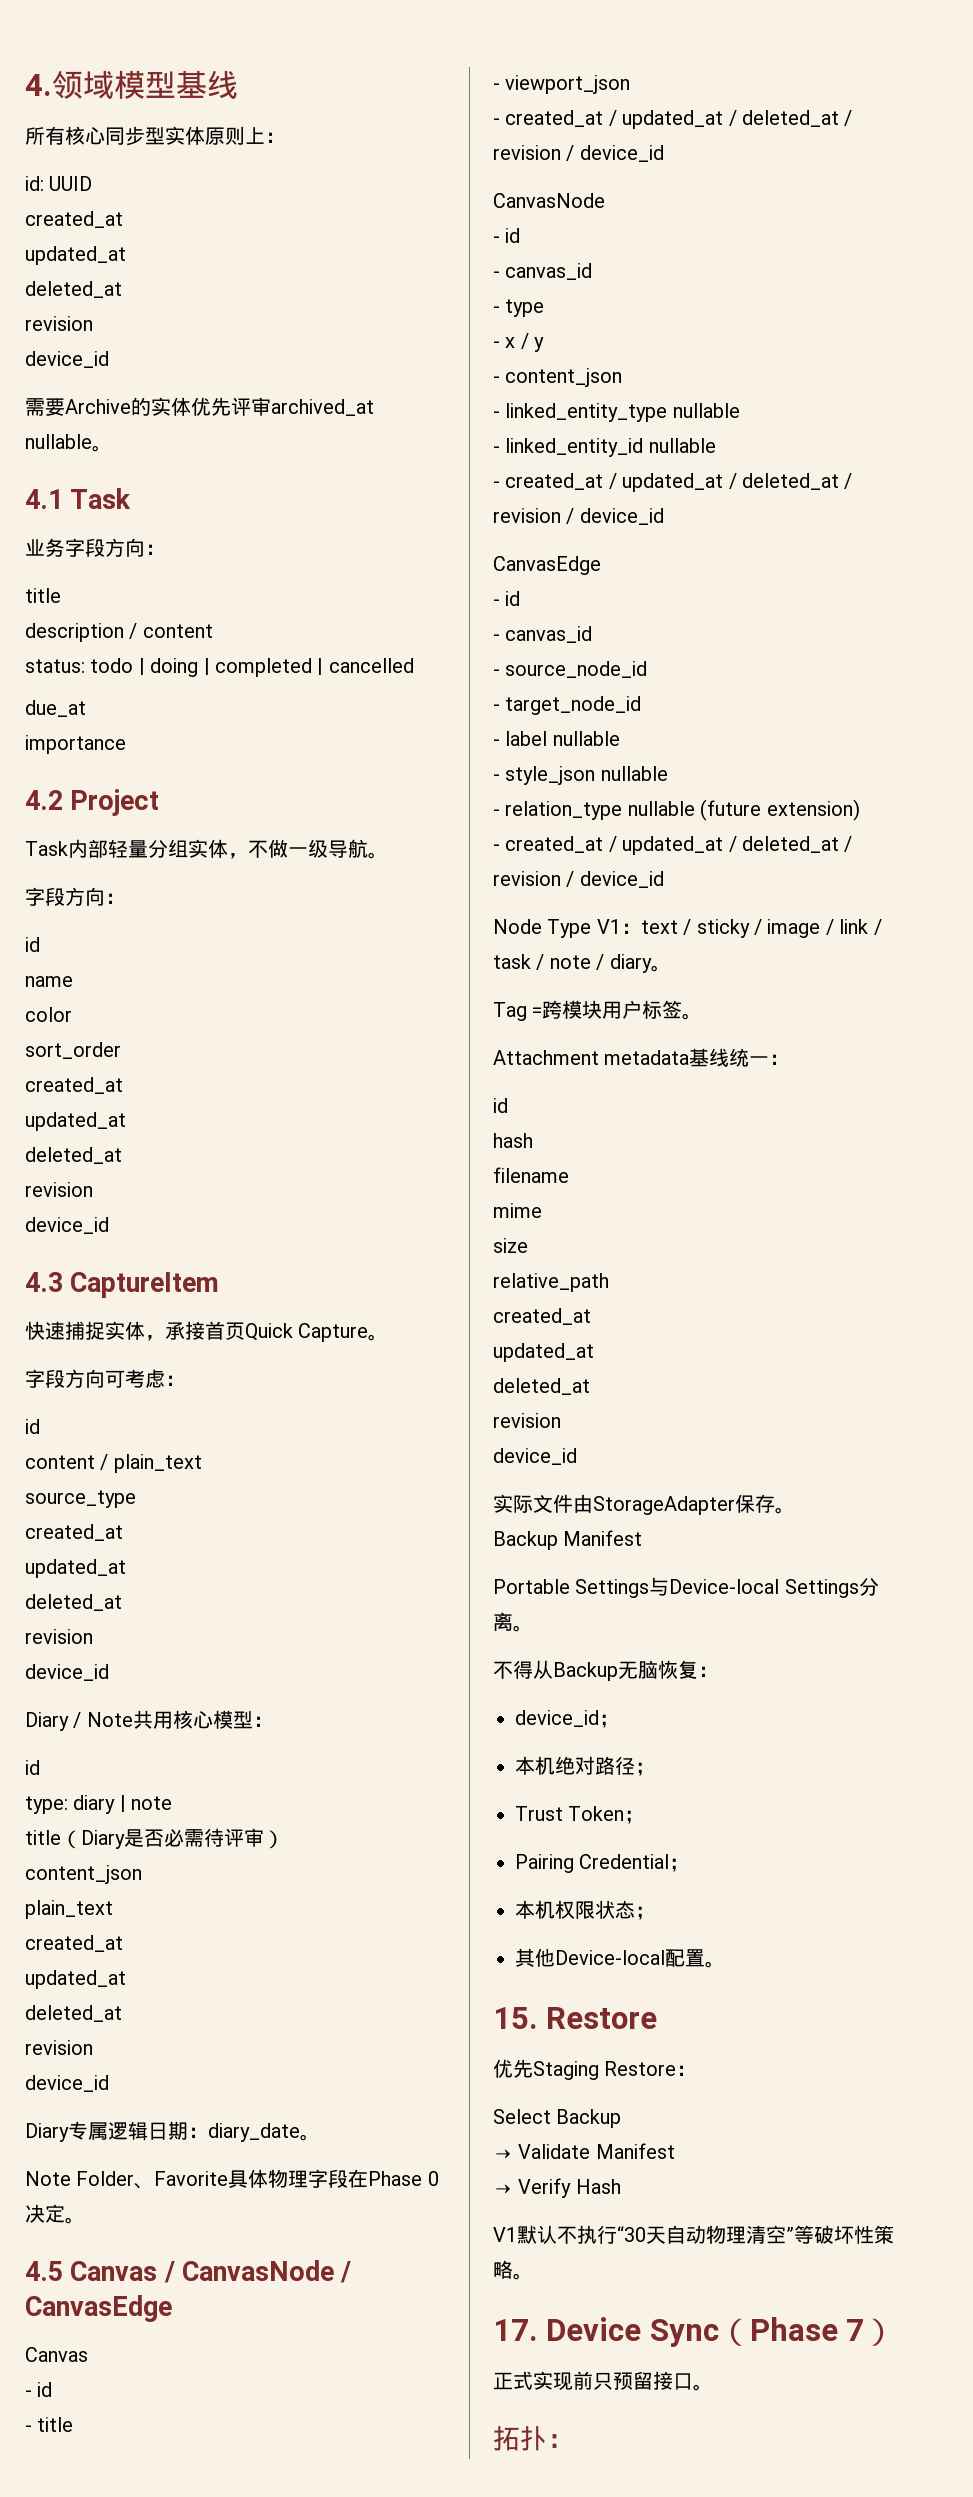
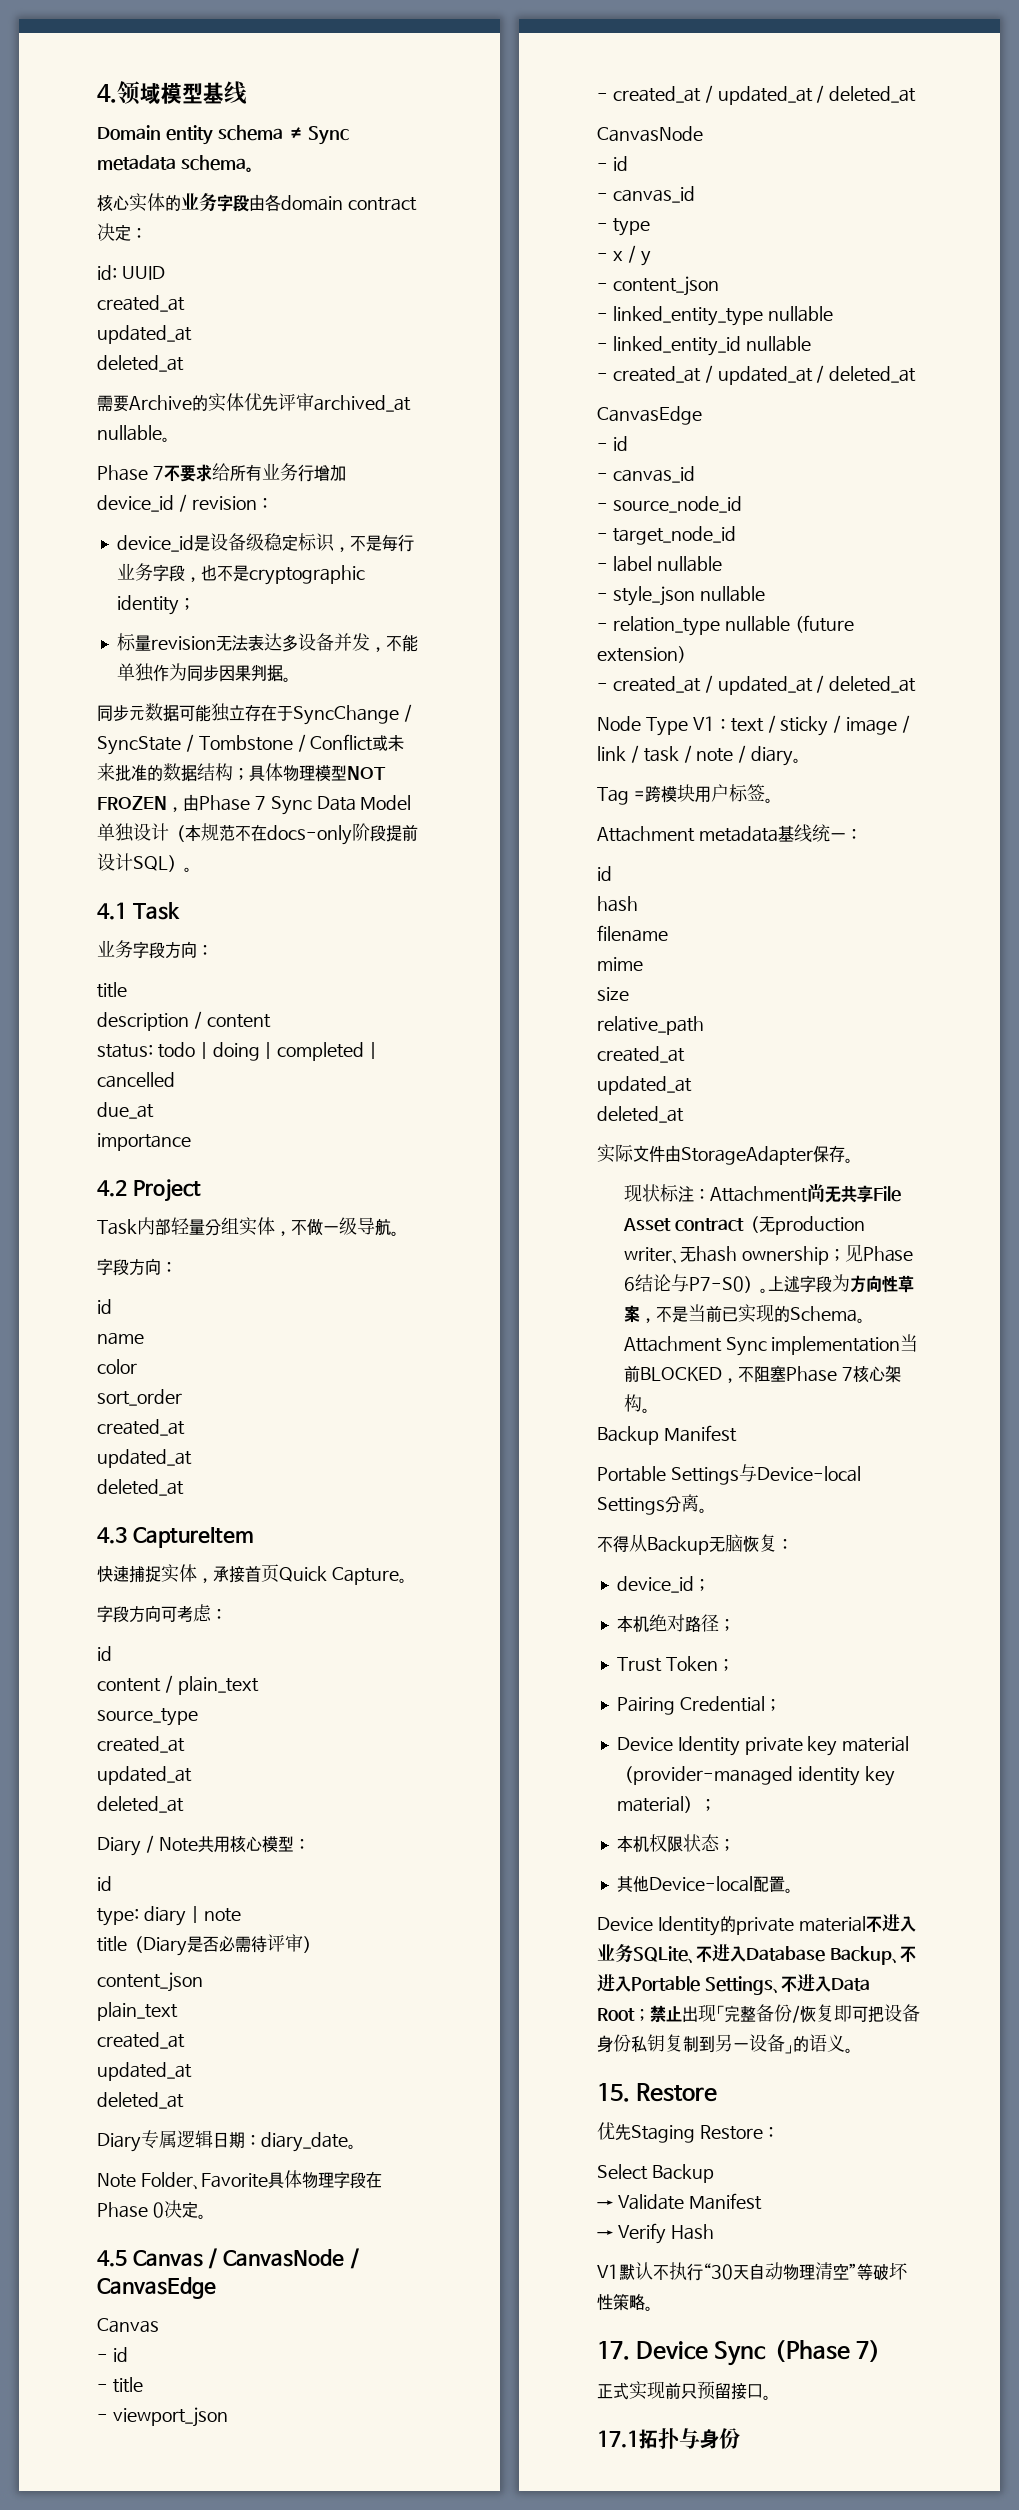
[25,126,265,146] 所有核心同步型实体原则上 -> [97,125,350,145] [97,155,254,173] [97,193,417,212] [97,223,131,241] Domain entity schema ≠ Sync metadata schema。 // 核心实体的业务字段由各domain contract决定
[25,316,93,331] [25,351,109,368] // revision // device_id -> (184, 363) none
(112, 448) none -> [97,463,346,482] [97,494,273,512] [116,533,414,552] [116,563,365,585] [116,595,195,615] [116,633,418,652] [116,663,291,682] [97,703,412,725] [97,734,405,755] [97,763,386,782] [97,794,412,815] [97,823,418,845] [97,853,192,872] // Phase 7不要求给所有业务行增加device_id / revision： // device_id是设备级稳定标识，不是每行业务字段，也不是cryptographic identity； // 标量revision无法表达多设备并发，不能单独作为同步因果判据。 // 同步元数据可能独立存在于SyncChange / SyncState / Tombstone / Conflict或未来批准的数据结构；具体物理模型NOT FROZEN，由Phase 7 Sync Data Model单独设计（本规范不在docs-only阶段提前设计SQL）。
[25,1182,93,1197] [25,1217,109,1234] // revision // device_id -> (184, 1487) none
[25,1629,93,1644] [25,1664,109,1681] // revision // device_id -> (184, 1804) none
[25,2040,93,2055] [25,2075,109,2092] // revision // device_id -> (184, 2100) none
[844,110,853,126] [493,145,664,162] / revision / device_id -> (917, 94) none
[844,473,853,489] [493,508,664,525] / revision / device_id -> (917, 374) none
[844,836,853,852] [493,871,664,888] / revision / device_id -> (917, 684) none
[493,1413,561,1428] [493,1448,577,1465] // revision // device_id -> (684, 1114) none
(795, 1510) none -> [623,1183,901,1203] [622,1216,865,1235] [623,1244,914,1265] [623,1274,914,1293] [623,1304,865,1323] [623,1334,919,1356] [623,1365,901,1383] [623,1394,650,1413] // 现状标注：Attachment尚无共享File Asset contract（无production writer、无hash ownership；见Phase 6结论与P7-S0）。上述字段为方向性草案，不是当前已实现的Schema。Attachment Sync implementation当前BLOCKED，不阻塞Phase 7核心架构。
(690, 1865) none -> [616,1736,910,1756] [616,1766,895,1786] [616,1796,716,1813] // Device Identity private key material（provider-managed identity key material）；
(725, 1964) none -> [597,1914,916,1936] [597,1944,916,1965] [597,1974,870,1995] [597,2004,920,2023] [597,2034,853,2054] // Device Identity的private material不进入业务SQLite、不进入Database Backup、不进入Portable Settings、不进入Data Root；禁止出现「完整备份/恢复即可把设备身份私钥复制到另一设备」的语义。
[493,2426,574,2451] 拓扑： -> [597,2428,740,2449] 17.1拓扑与身份

